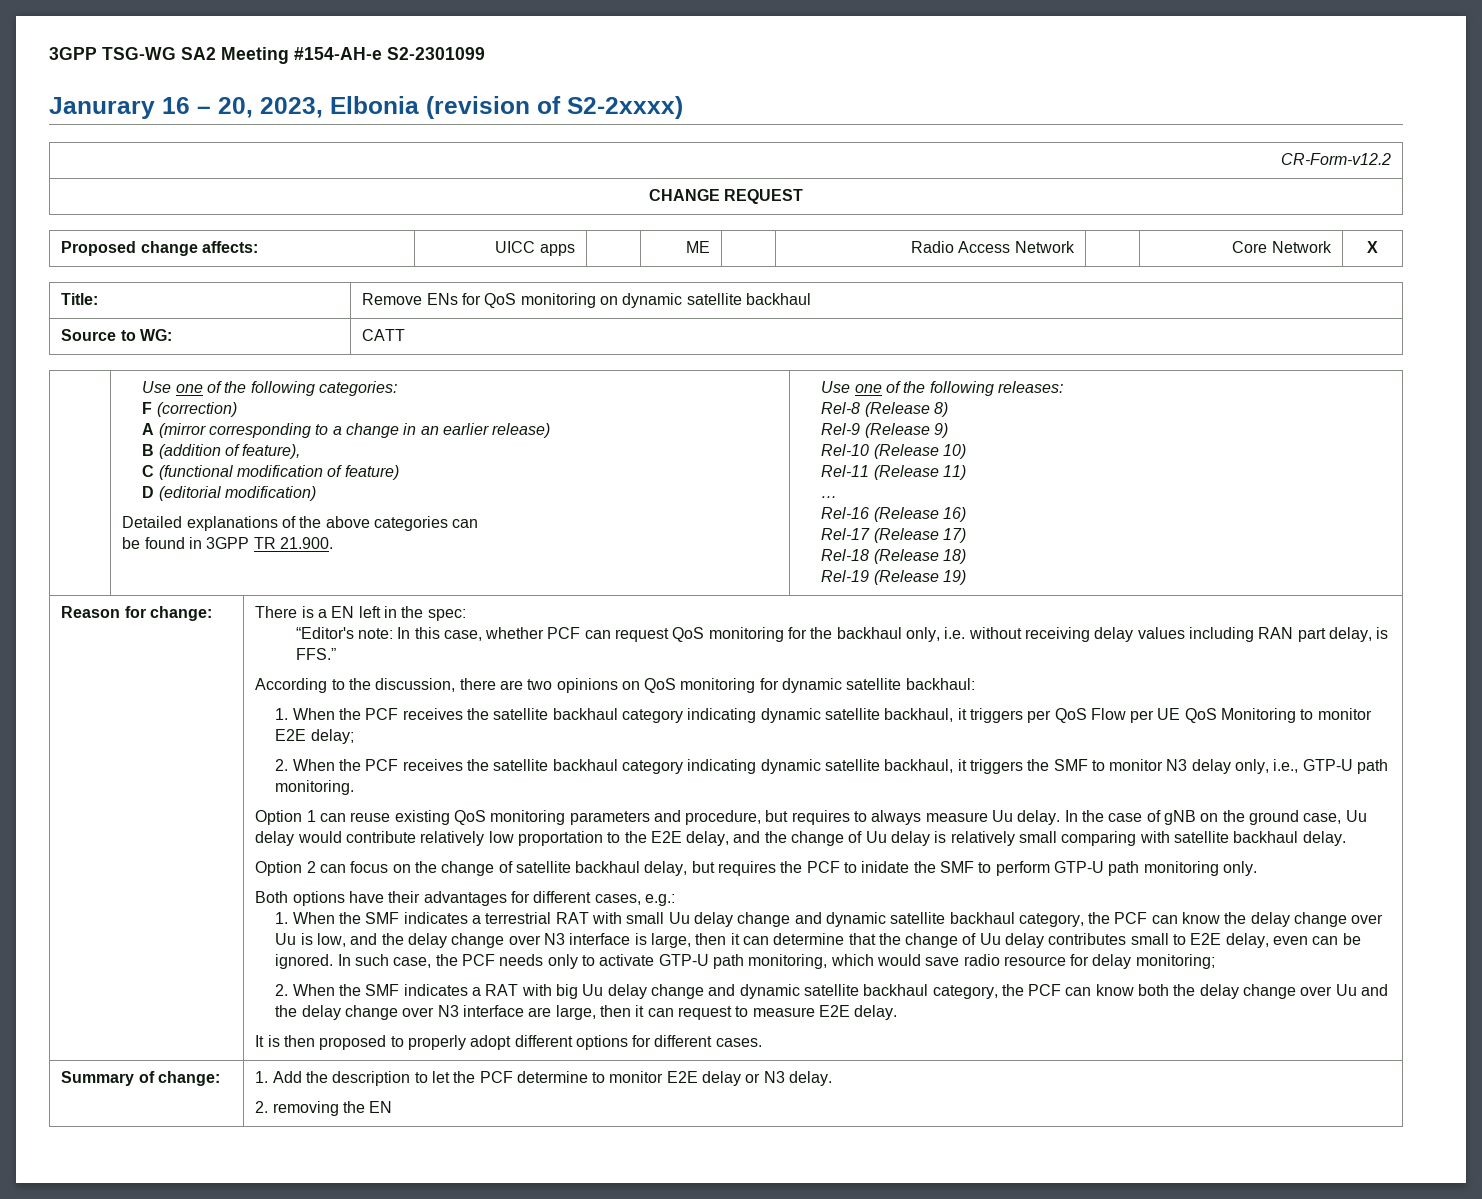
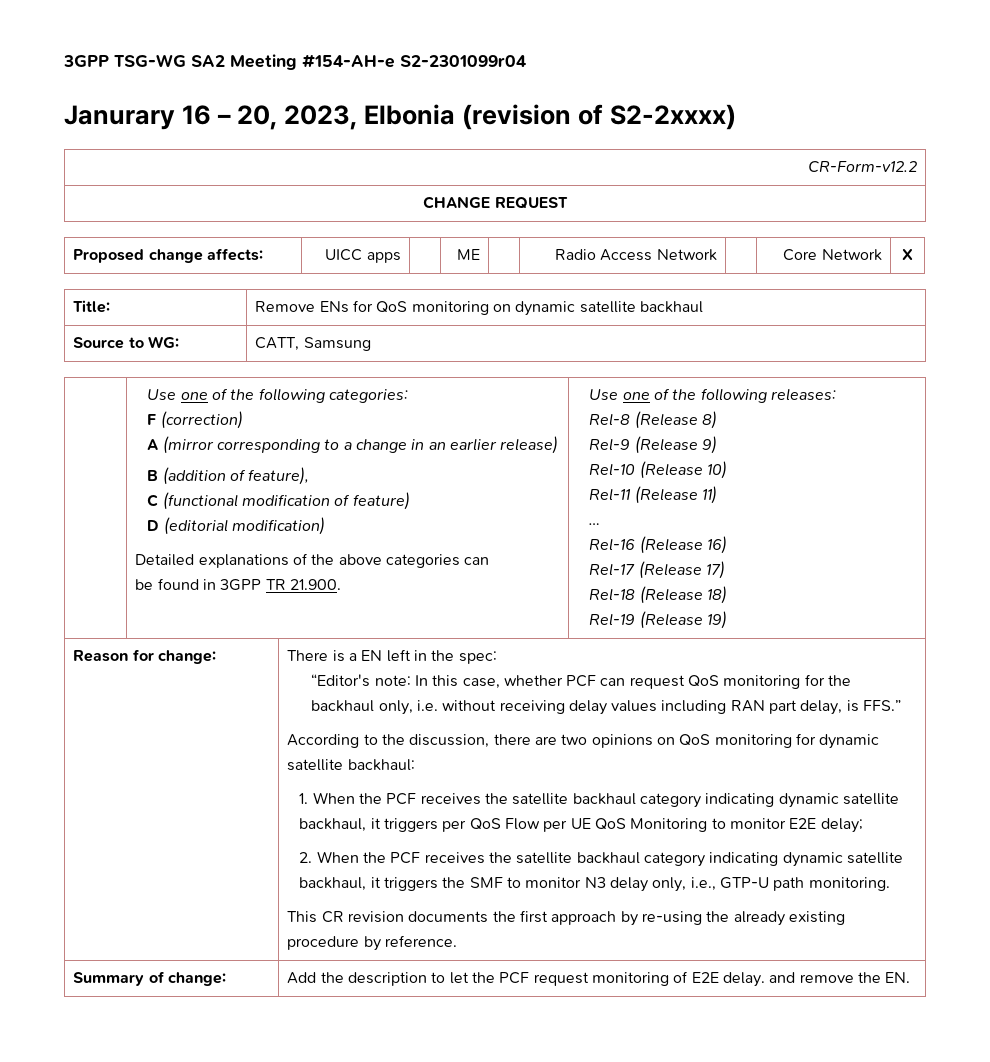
[387,47,485,60] S2-2301099 -> [400,55,526,67] S2-2301099r04
[362,329,406,341] CATT -> [255,337,371,351] CATT, Samsung
[255,810,1367,825] [255,831,1346,846] [255,861,1257,876] [255,891,675,906] [275,912,1384,927] [275,933,1361,948] [275,954,1215,969] [275,984,1389,999] [275,1005,898,1020] [255,1035,762,1050] Option 1 can reuse existing QoS monitoring parameters and procedure, but requires to always measure Uu delay. In the case of gNB on the ground case, Uu delay would contribute relatively low proportation to the E2E delay, and the change of Uu delay is relatively small comparing with satellite backhaul delay. // Option 2 can focus on the change of satellite backhaul delay, but requires the PCF to inidate the SMF to perform GTP-U path monitoring only. // Both options have their advantages for different cases, e.g.: // 1. When the SMF indicates a terrestrial RAT with small Uu delay change and dynamic satellite backhaul category, the PCF can know the delay change over Uu is low, and the delay change over N3 interface is large, then it can determine that the change of Uu delay contributes small to E2E delay, even can be ignored. In such case, the PCF needs only to activate GTP-U path monitoring, which would save radio resource for delay monitoring; // 2. When the SMF indicates a RAT with big Uu delay change and dynamic satellite backhaul category, the PCF can know both the delay change over Uu and the delay change over N3 interface are large, then it can request to measure E2E delay. // It is then proposed to properly adopt different options for different cases. -> [287,910,845,926] [287,935,458,951] This CR revision documents the first approach by re-using the already existing procedure by reference.
[255,1071,269,1083] 1. -> (227, 979) none
[516,1071,833,1086] [255,1101,393,1116] determine to monitor E2E delay or N3 delay. // 2. removing the EN -> [533,971,911,987] request monitoring of E2E delay. and remove the EN.

